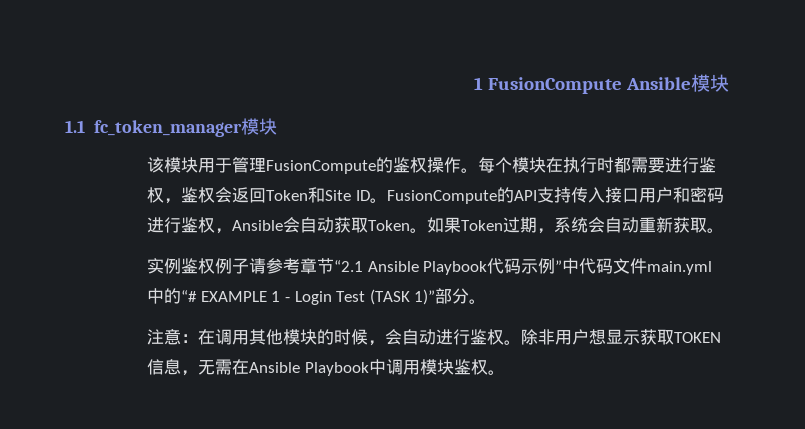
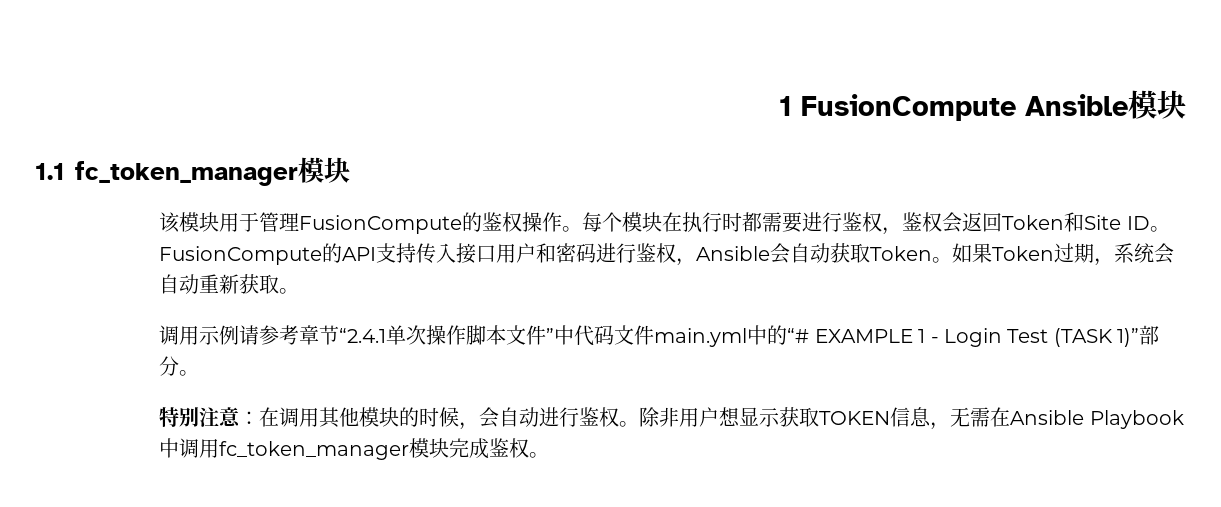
[147,258,556,275] 实例鉴权例子请参考章节“2.1 Ansible Playbook代码示例 -> [159,325,547,345] 调用示例请参考章节“2.4.1单次操作脚本文件
(487, 301) none -> [159,407,200,427] 特别
[419,359,454,375] 模块 -> [219,438,490,460] fc_token_manager模块完成

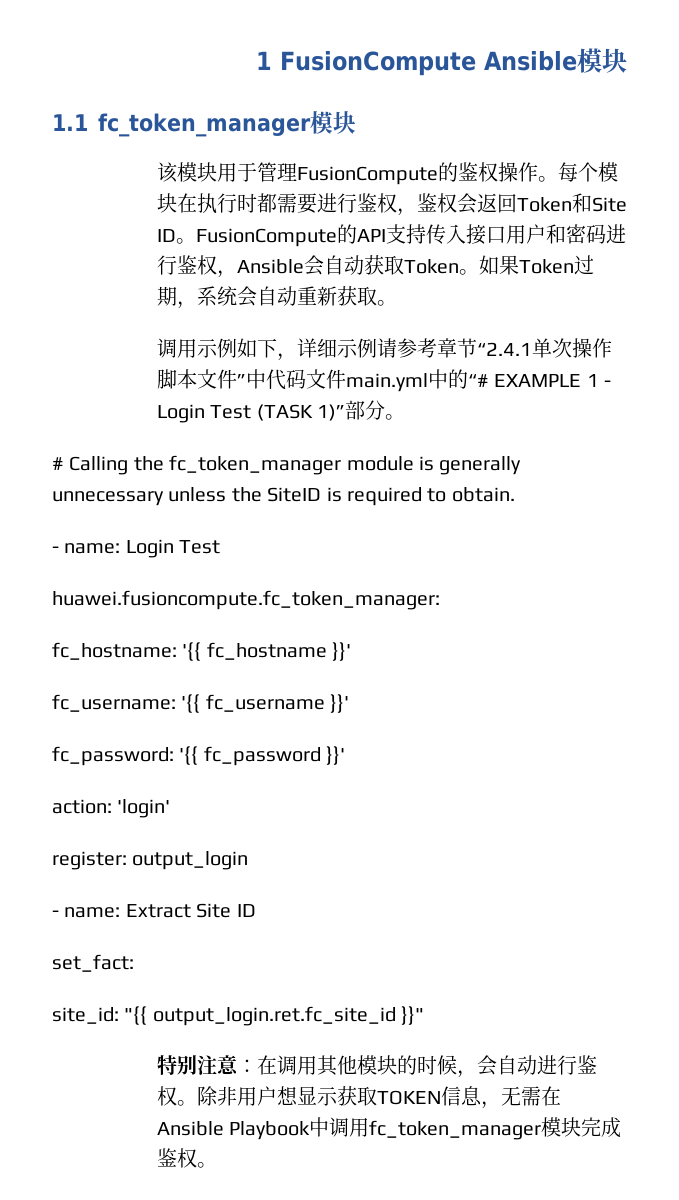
(240, 335) none -> [236,338,377,361] 如下，详细示例
(200, 373) none -> [52,455,522,475] [52,487,515,506] [52,539,221,558] [52,590,440,610] [52,642,352,661] [52,694,350,713] [52,746,346,766] [52,799,171,818] [52,851,249,870] [52,903,256,918] [52,954,134,972] [52,1006,425,1026] // # Calling the fc_token_manager module is generally unnecessary unless the SiteID is required to obtain. // - name: Login Test // huawei.fusioncompute.fc_token_manager: // fc_hostname: '{{ fc_hostname }}' // fc_username: '{{ fc_username }}' // fc_password: '{{ fc_password }}' // action: 'login' // register: output_login // - name: Extract Site ID // set_fact: // site_id: "{{ output_login.ret.fc_site_id }}"

